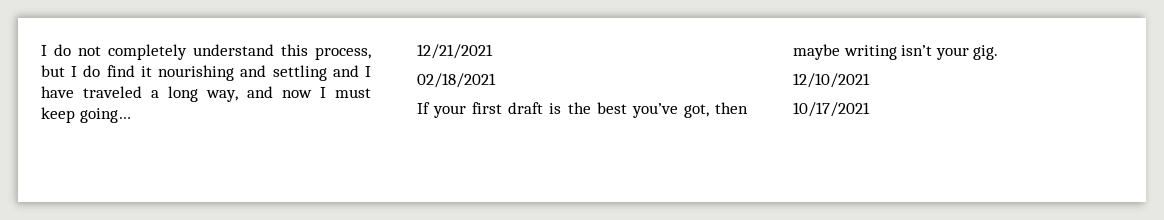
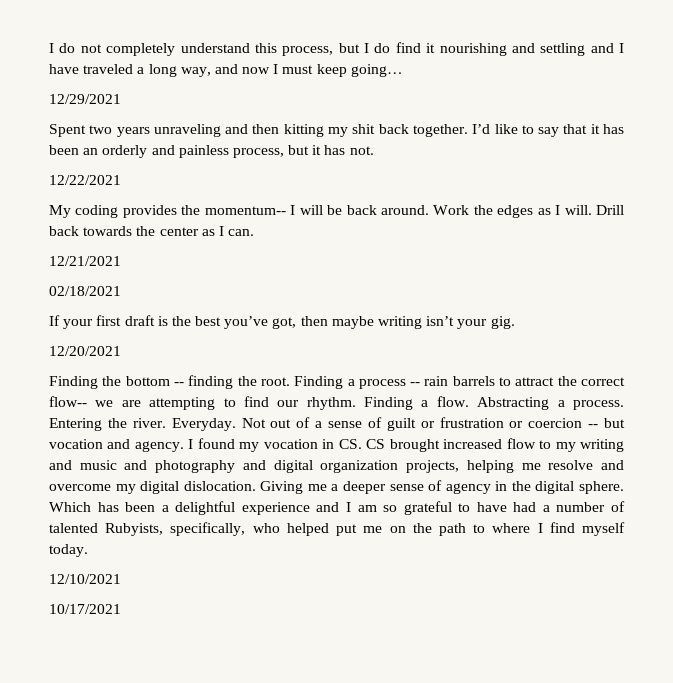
(131, 115) none -> [49,94,121,104] [49,124,624,137] [49,145,374,158] [49,175,121,185] [49,205,624,218] [49,226,255,236] // 12/29/2021 // Spent two years unraveling and then kitting my shit back together. I’d like to say that it has been an orderly and painless process, but it has not. // 12/22/2021 // My coding provides the momentum-- I will be back around. Work the edges as I will. Drill back towards the center as I can.
(999, 52) none -> [49,346,121,356] [49,375,625,389] [49,396,624,410] [49,417,625,431] [49,438,625,452] [49,460,625,473] [49,480,624,494] [49,501,625,515] [49,522,626,536] [49,544,88,557] // 12/20/2021 // Finding the bottom -- finding the root. Finding a process -- rain barrels to attract the correct flow-- we are attempting to find our rhythm. Finding a flow. Abstracting a process. Entering the river. Everyday. Not out of a sense of guilt or frustration or coercion -- but vocation and agency. I found my vocation in CS. CS brought increased flow to my writing and music and photography and digital organization projects, helping me resolve and overcome my digital dislocation. Giving me a deeper sense of agency in the digital sphere. Which has been a delightful experience and I am so grateful to have had a number of talented Rubyists, specifically, who helped put me on the path to where I find myself today.

